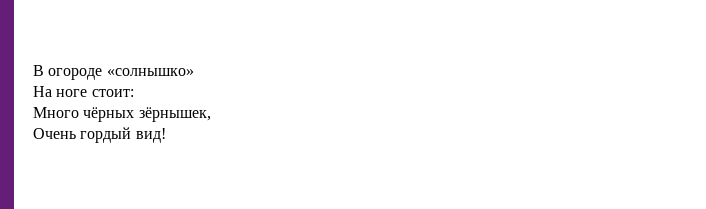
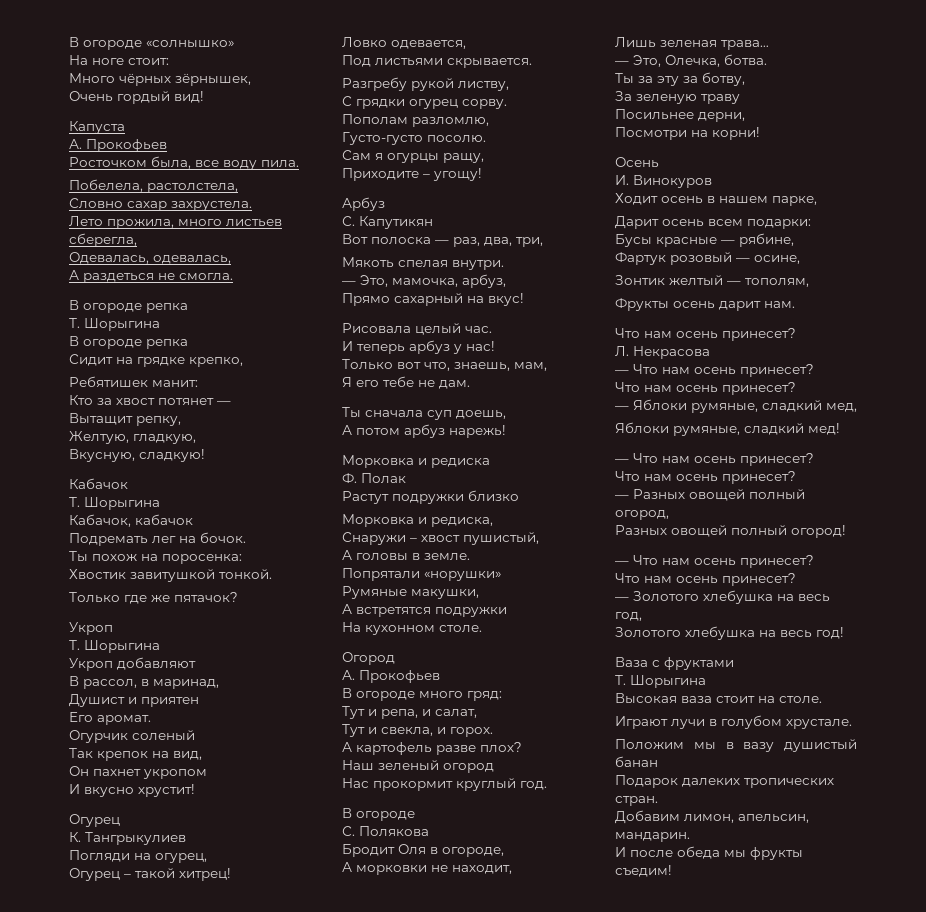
(166, 135) none -> [69,121,125,134] [69,139,167,152] [69,156,299,170] [69,179,238,193] [69,198,252,211] [69,216,282,229] [69,233,137,247] [69,252,231,264] [69,270,233,283] [69,300,188,313] [69,318,160,331] [69,336,188,349] [69,354,243,367] [69,376,198,387] [69,395,231,405] [69,413,181,426] [69,431,196,444] [69,449,205,462] [69,478,128,489] [69,497,160,510] [69,514,193,527] [69,532,246,546] [69,551,242,564] [69,569,272,582] [69,592,238,604] [69,622,113,635] [69,640,160,653] [69,657,196,671] [69,676,219,689] [69,694,199,707] [69,712,151,725] [69,730,195,743] [69,748,202,761] [69,766,207,779] [69,784,195,797] [69,814,120,827] [69,832,186,845] [69,850,207,863] [69,868,231,881] [342,37,466,49] [342,55,532,68] [342,77,509,91] [342,96,507,109] [342,114,489,127] [342,132,486,145] [342,150,484,163] [342,168,482,181] [342,197,385,211] [342,216,433,229] [342,234,543,247] [342,257,504,270] [342,274,506,288] [342,293,524,306] [342,323,492,335] [342,340,495,354] [342,359,547,371] [342,376,470,389] [342,407,506,420] [342,424,506,438] [342,455,490,468] [342,473,406,483] [342,490,519,504] [342,514,493,527] [342,532,539,545] [342,550,470,561] [342,568,501,581] [342,586,479,599] [342,604,507,617] [342,622,482,635] [342,652,395,665] [342,670,440,683] [342,688,502,701] [342,706,477,719] [342,724,493,737] [342,742,522,755] [342,760,494,773] [342,778,547,791] [342,808,415,821] [342,826,429,836] [342,844,504,857] [342,862,512,875] [615,37,769,50] [615,54,767,67] [615,72,745,86] [615,91,740,104] [615,109,745,122] [615,127,760,140] [615,157,659,168] [615,175,712,188] [615,193,817,206] [615,216,811,229] [615,233,794,247] [615,252,800,265] [615,275,809,287] [615,298,795,311] [615,328,796,341] [615,346,710,359] [615,364,814,377] [615,382,796,395] [615,399,857,413] [615,422,840,436] [615,453,814,466] [615,471,796,484] [615,489,805,501] [615,510,669,520] [615,525,846,538] [615,555,814,568] [615,573,796,586] [615,590,830,604] [615,612,642,621] [615,626,844,640] [615,657,734,670] [615,675,706,688] [615,693,822,704] [615,715,852,729] [615,739,857,752] [615,756,658,767] [615,775,834,788] [615,796,658,806] [615,810,809,824] [615,832,690,842] [615,846,803,860] [615,865,672,877] // Капуста // А. Прокофьев // Росточком была, все воду пила. // Побелела, растолстела, // Словно сахар захрустела. // Лето прожила, много листьев сберегла, // Одевалась, одевалась, // А раздеться не смогла. // В огороде репка // Т. Шорыгина // В огороде репка // Сидит на грядке крепко, // Ребятишек манит: // Кто за хвост потянет — // Вытащит репку, // Желтую, гладкую, // Вкусную, сладкую! // Кабачок // Т. Шорыгина // Кабачок, кабачок // Подремать лег на бочок. // Ты похож на поросенка: // Хвостик завитушкой тонкой. // Только где же пятачок? // Укроп // Т. Шорыгина // Укроп добавляют // В рассол, в маринад, // Душист и приятен // Его аромат. // Огурчик соленый // Так крепок на вид, // Он пахнет укропом // И вкусно хрустит! // Огурец // К. Тангрыкулиев // Погляди на огурец, // Огурец – такой хитрец! // Ловко одевается, // Под листьями скрывается. // Разгребу рукой листву, // С грядки огурец сорву. // Пополам разломлю, // Густо-густо посолю. // Сам я огурцы ращу, // Приходите – угощу! // Арбуз // С. Капутикян // Вот полоска — раз, два, три, // Мякоть спелая внутри. // — Это, мамочка, арбуз, // Прямо сахарный на вкус! // Рисовала целый час. // И теперь арбуз у нас! // Только вот что, знаешь, мам, // Я его тебе не дам. // Ты сначала суп доешь, // А потом арбуз нарежь! // Морковка и редиска // Ф. Полак // Растут подружки близко // Морковка и редиска, // Снаружи – хвост пушистый, // А головы в земле. // Попрятали «норушки» // Румяные макушки, // А встретятся подружки // На кухонном столе. // Огород // А. Прокофьев // В огороде много гряд: // Тут и репа, и салат, // Тут и свекла, и горох. // А картофель разве плох? // Наш зеленый огород // Нас прокормит круглый год. // В огороде // С. Полякова // Бродит Оля в огороде, // А морковки не находит, // Лишь зеленая трава… // — Это, Олечка, ботва. // Ты за эту за ботву, // За зеленую траву // Посильнее дерни, // Посмотри на корни! // Осень // И. Винокуров // Ходит осень в нашем парке, // Дарит осень всем подарки: // Бусы красные — рябине, // Фартук розовый — осине, // Зонтик желтый — тополям, // Фрукты осень дарит нам. // Что нам осень принесет? // Л. Некрасова // — Что нам осень принесет? // Что нам осень принесет? // — Яблоки румяные, сладкий мед, // Яблоки румяные, сладкий мед! // — Что нам осень принесет? // Что нам осень принесет? // — Разных овощей полный огород, // Разных овощей полный огород! // — Что нам осень принесет? // Что нам осень принесет? // — Золотого хлебушка на весь год, // Золотого хлебушка на весь год! // Ваза с фруктами // Т. Шорыгина // Высокая ваза стоит на столе. // Играют лучи в голубом хрустале. // Положим мы в вазу душистый банан // Подарок далеких тропических стран. // Добавим лимон, апельсин, мандарин. // И после обеда мы фрукты съедим!

